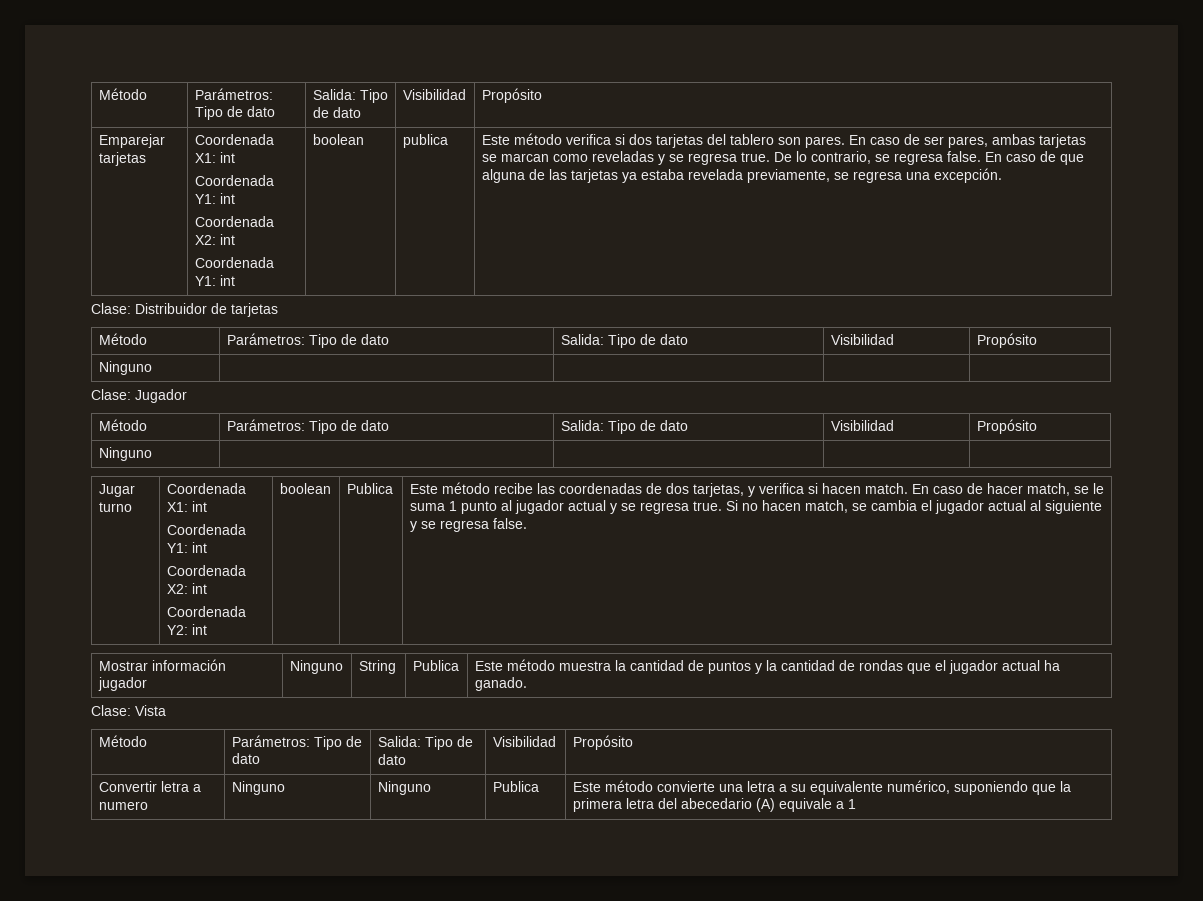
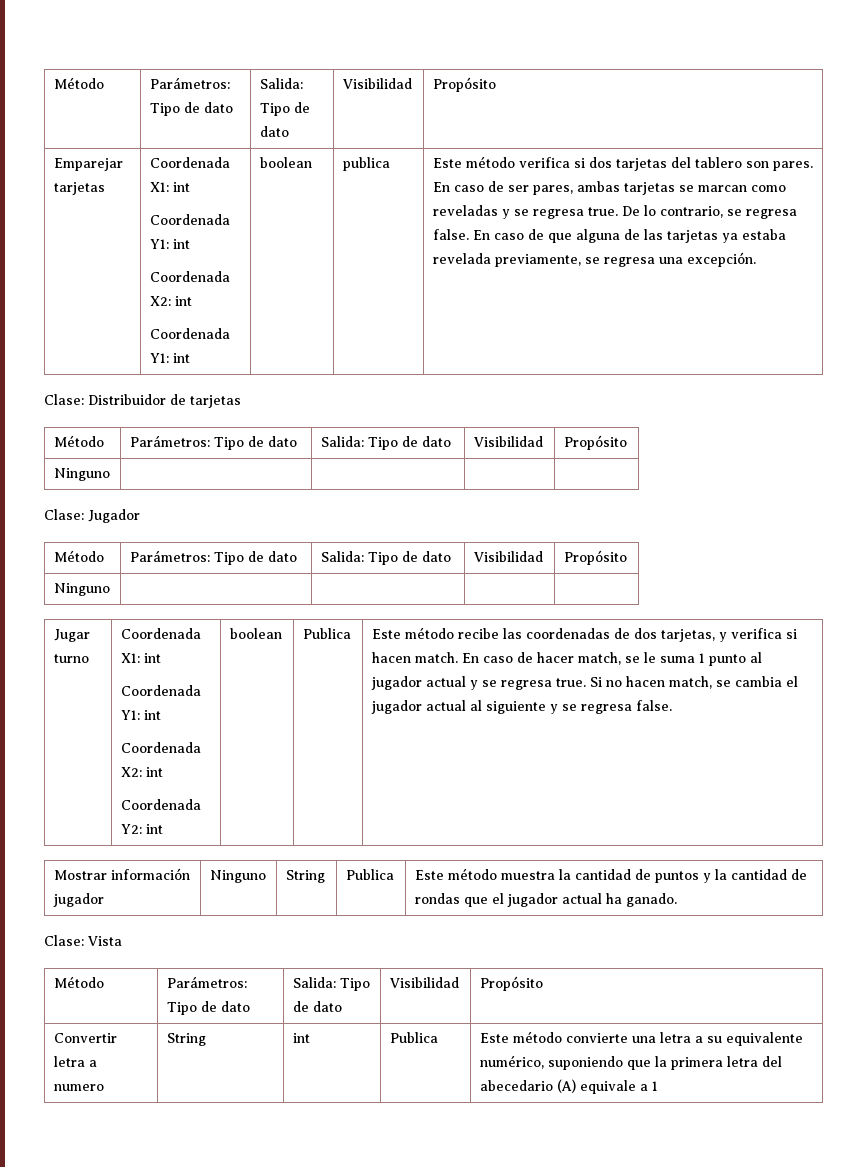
[231,781,285,795] [377,781,431,795] Ninguno | Ninguno -> [166,1033,206,1046] [292,1033,310,1043] String | int

